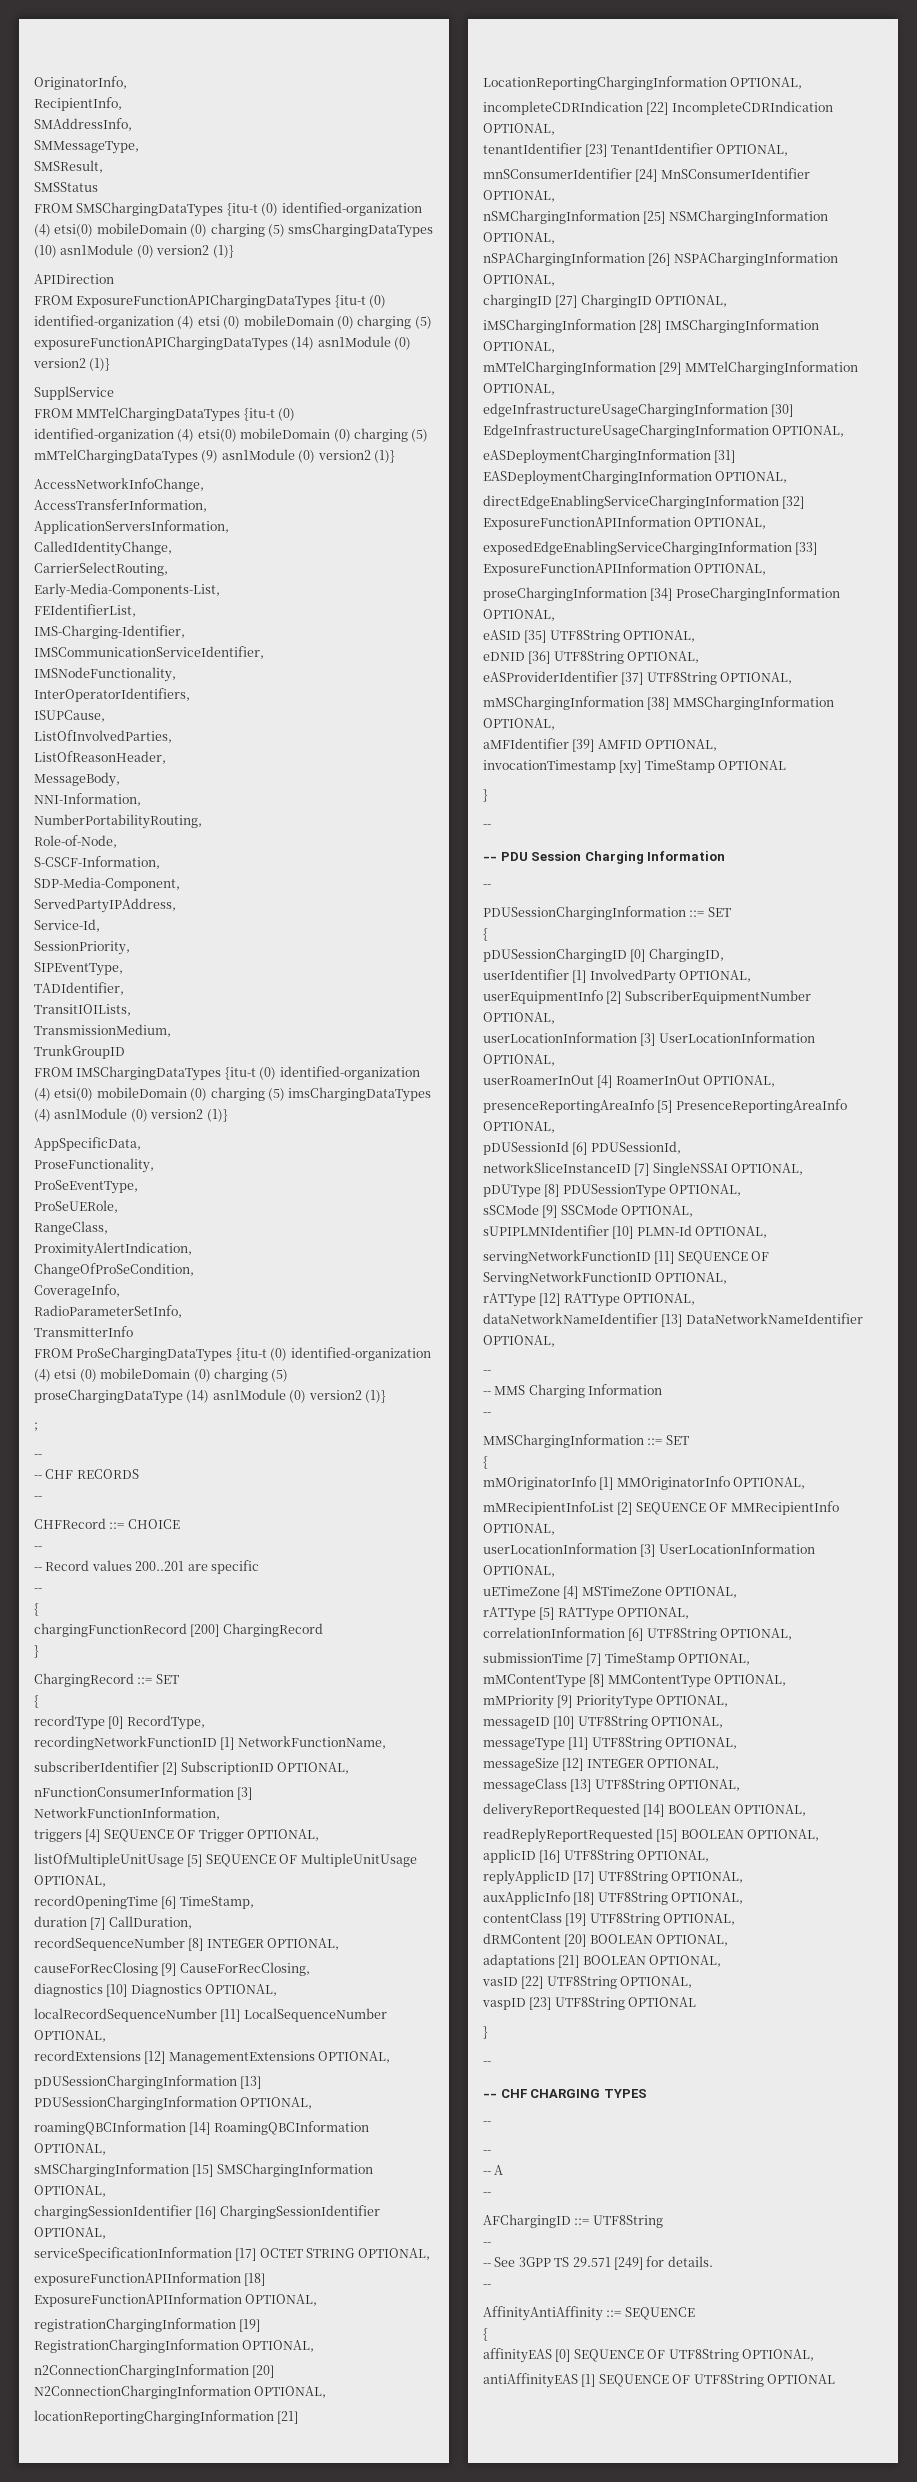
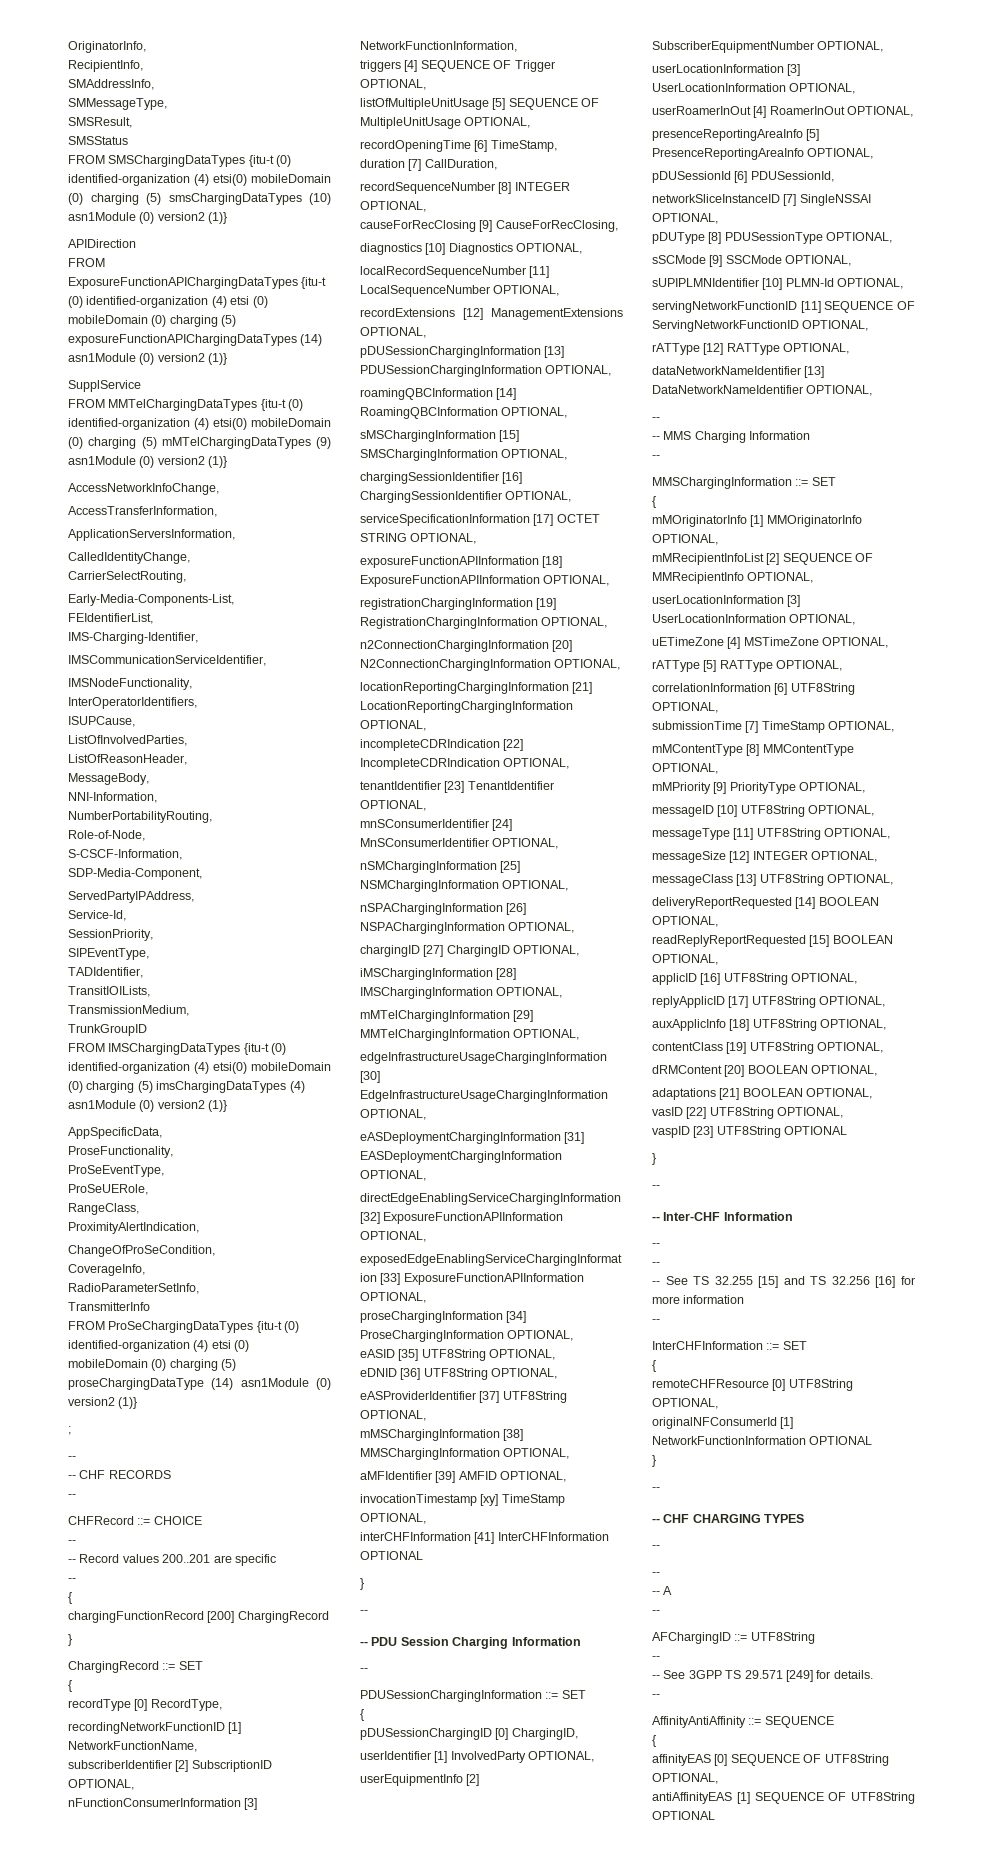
(715, 766) none -> [360,1513,426,1524] [360,1532,609,1544] OPTIONAL, // interCHFInformation [41] InterCHFInformation
(491, 2063) none -> [652,1212,793,1221] [652,1243,660,1247] [652,1262,660,1266] [652,1276,915,1288] [652,1295,745,1304] [652,1319,660,1323] [652,1341,807,1350] [652,1360,656,1372] [652,1379,853,1391] [652,1398,718,1409] [652,1417,794,1429] [652,1436,873,1445] [652,1455,656,1467] [652,1487,660,1491] // -- Inter-CHF Information // -- // -- // -- See TS 32.255 [15] and TS 32.256 [16] for more information // -- // InterCHFInformation ::= SET // { // remoteCHFResource [0] UTF8String OPTIONAL, // originalNFConsumerId [1] NetworkFunctionInformation OPTIONAL // } // --

